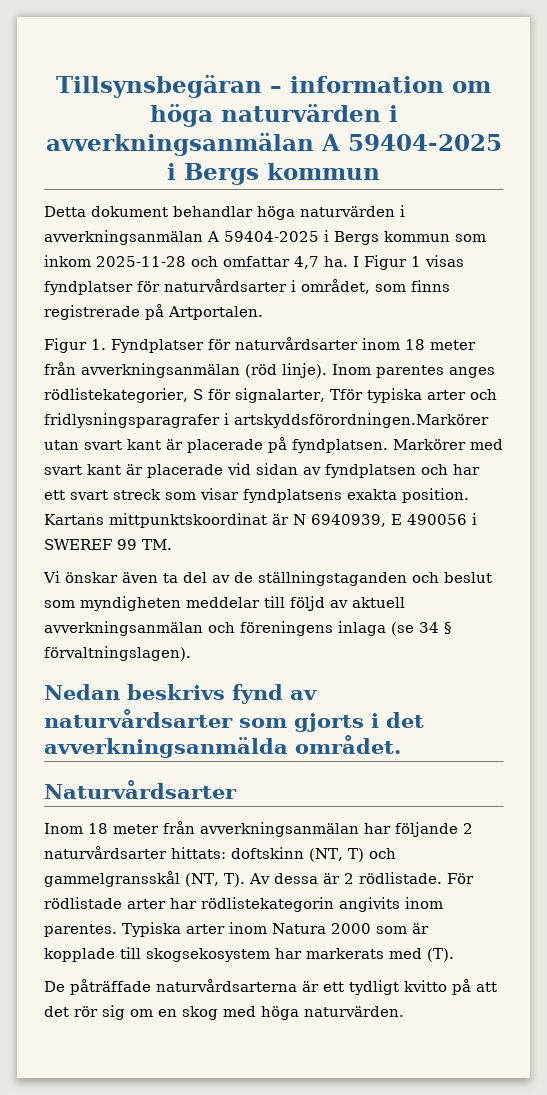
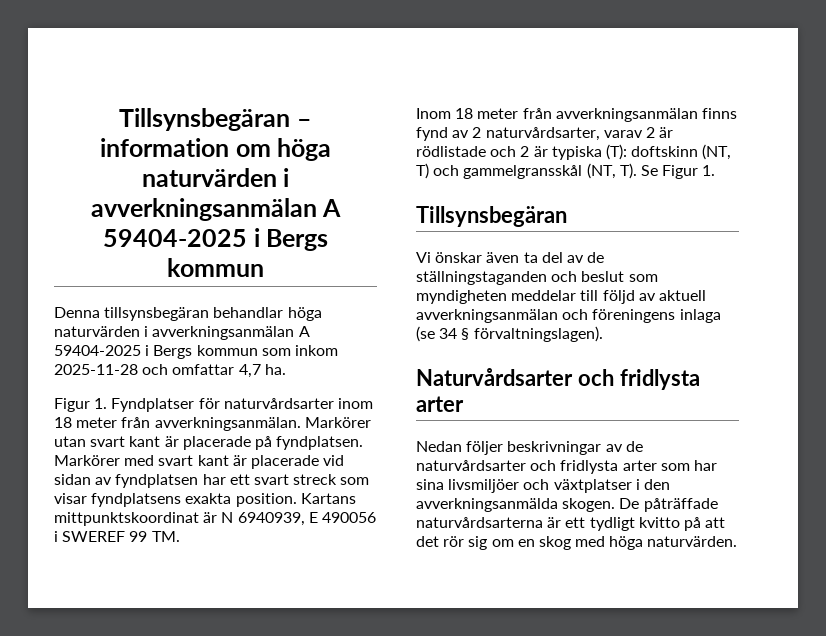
[44,206,168,217] Detta dokument -> [54,307,210,321] Denna tillsynsbegäran
[353,255,464,270] [44,279,450,295] [44,304,263,320] I Figur 1 visas fyndplatser för naturvårdsarter i området, som finns registrerade på Artportalen. -> (286, 369) none
[81,363,495,378] [44,388,497,403] [44,413,489,428] avverkningsanmälan (röd linje). Inom parentes anges rödlistekategorier, S för signalarter, Tför typiska arter och fridlysningsparagrafer i artskyddsförordningen.Markörer -> [154,417,371,431] avverkningsanmälan. Markörer
[421,464,448,475] och -> (199, 481) none
(172, 544) none -> [416,108,737,122] [416,127,674,141] [416,144,732,160] [416,163,716,179] [416,206,567,227] // Inom 18 meter från avverkningsanmälan finns fynd av 2 naturvårdsarter, varav 2 är rödlistade och 2 är typiska (T): doftskinn (NT, T) och gammelgransskål (NT, T). Se Figur 1. // Tillsynsbegäran
[44,684,317,704] [44,709,424,732] [44,735,401,758] [44,780,237,799] [44,821,473,837] [44,846,396,862] [44,871,474,887] [44,897,443,912] [44,922,429,937] [44,947,454,962] Nedan beskrivs fynd av naturvårdsarter som gjorts i det avverkningsanmälda området. // Naturvårdsarter // Inom 18 meter från avverkningsanmälan har följande 2 naturvårdsarter hittats: doftskinn (NT, T) och gammelgransskål (NT, T). Av dessa är 2 rödlistade. För rödlistade arter har rödlistekategorin angivits inom parentes. Typiska arter inom Natura 2000 som är kopplade till skogsekosystem har markerats med (T). // -> [416,368,700,390] [416,396,464,412] [416,441,643,455] [416,460,717,474] [416,479,670,493] [416,498,616,512] Naturvårdsarter och fridlysta arter // Nedan följer beskrivningar av de naturvårdsarter och fridlysta arter som har sina livsmiljöer och växtplatser i den avverkningsanmälda skogen.

